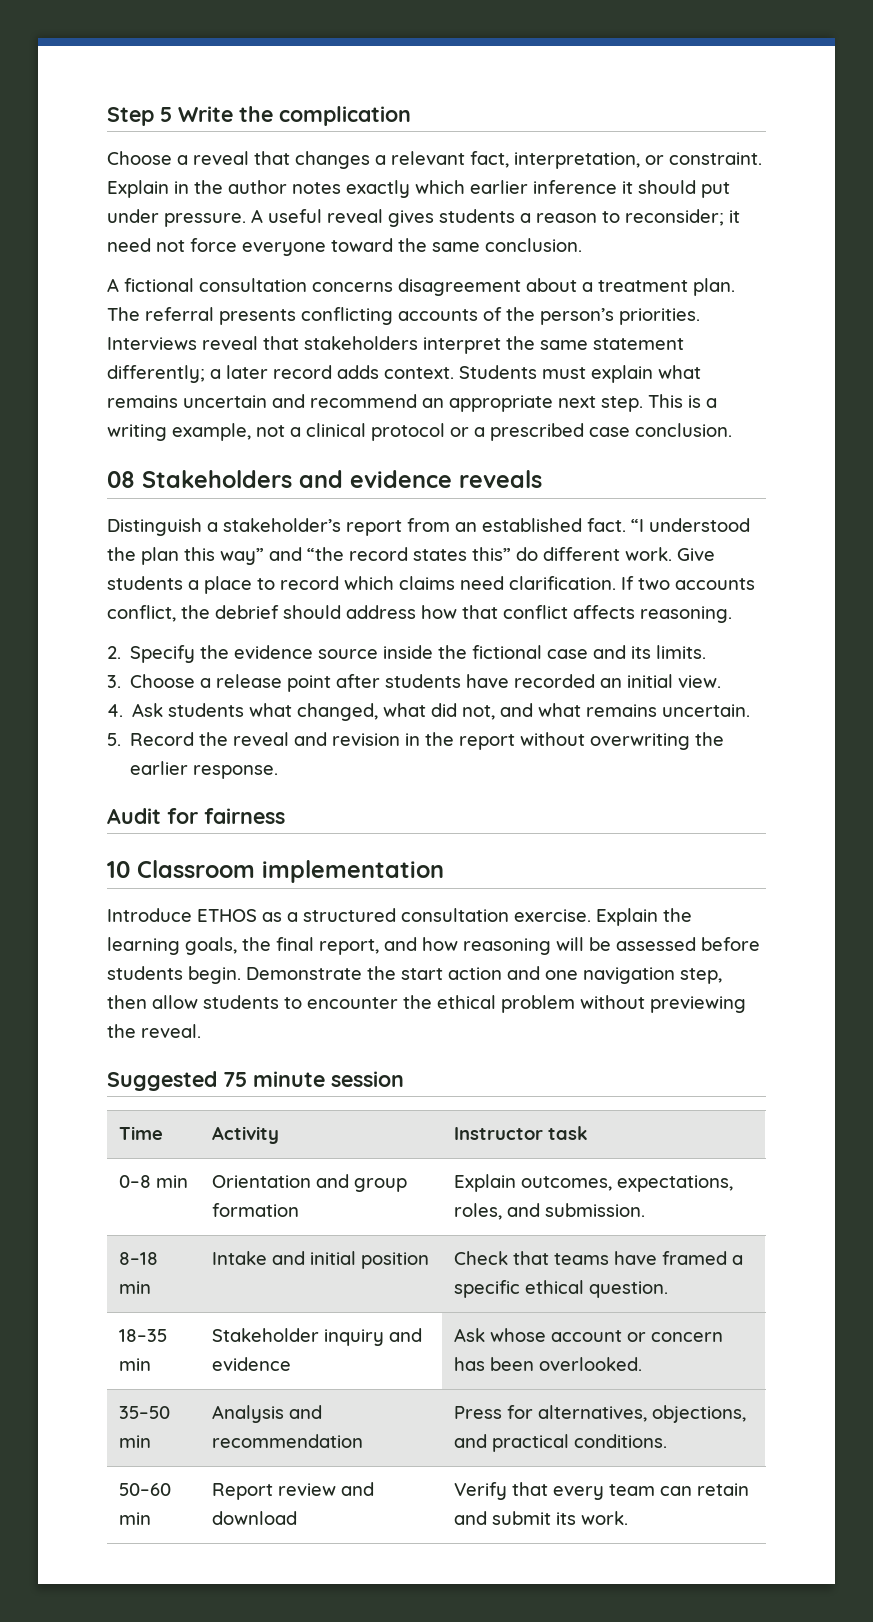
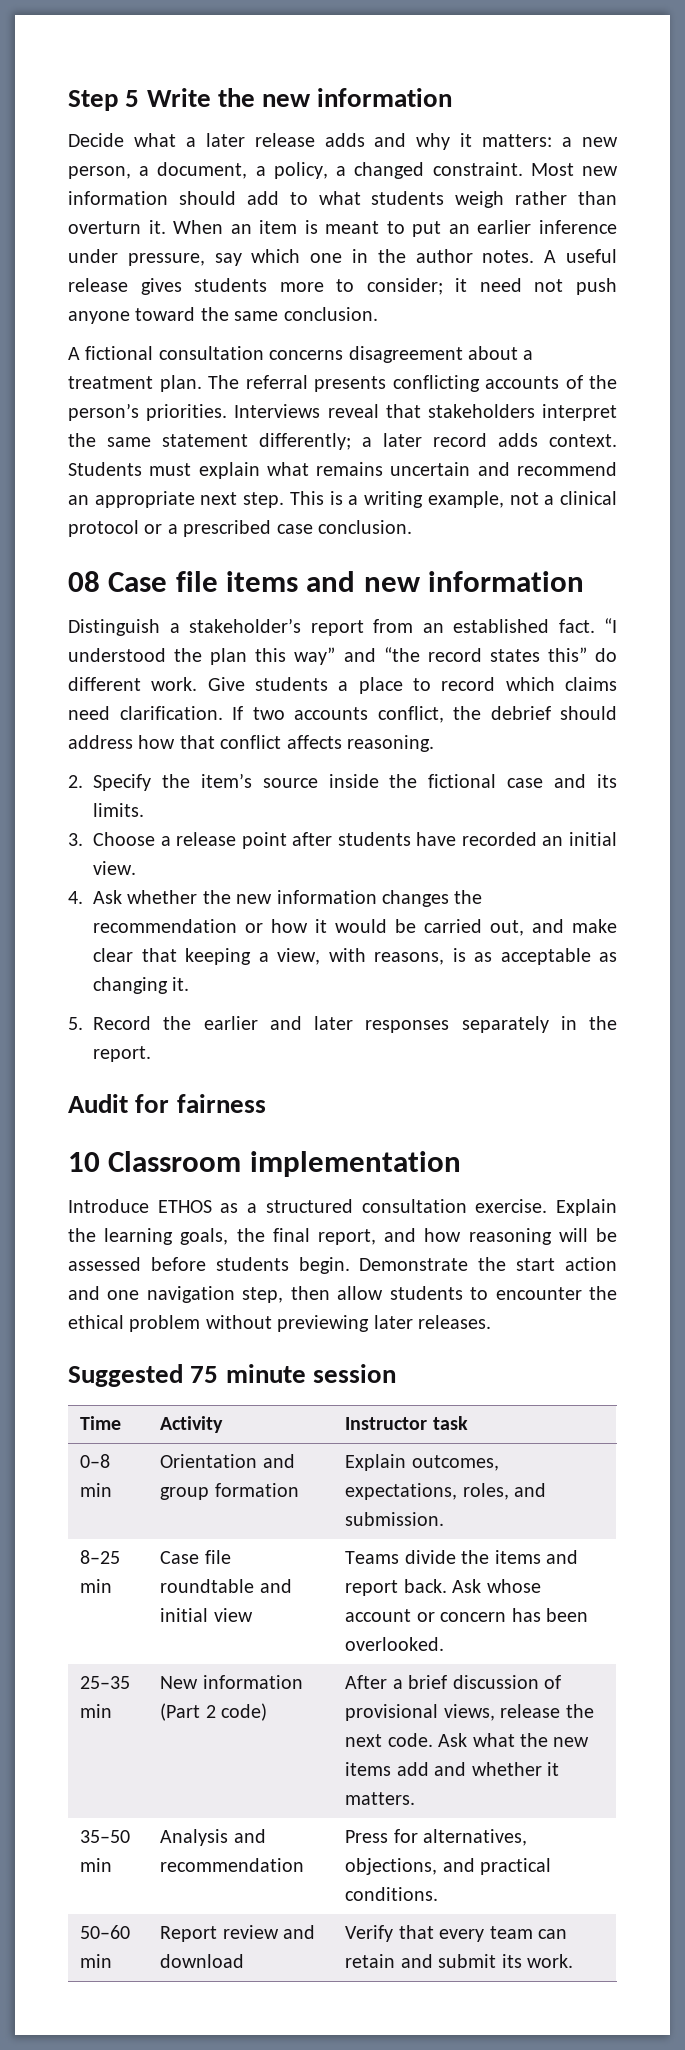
[279,106,411,126] [107,151,762,169] [107,180,730,198] [107,209,246,227] complication // Choose a reveal that changes a relevant fact, interpretation, or constraint. Explain in the author notes exactly which earlier inference it should put under pressure. -> [262,88,453,107] [68,133,619,150] [68,162,618,179] [68,191,617,208] [68,220,618,237] [68,249,535,266] new information // Decide what a later release adds and why it matters: a new person, a document, a policy, a changed constraint. Most new information should add to what students weigh rather than overturn it. When an item is meant to put an earlier inference under pressure, say which one in the author notes.
[327,209,383,223] reveal -> [68,278,128,292] release
[520,209,724,226] a reason to reconsider; -> [279,278,443,295] more to consider;
[190,238,326,256] force everyone -> [576,278,617,295] [68,311,130,324] push anyone
[142,470,542,488] Stakeholders and evidence reveals -> [108,571,585,592] Case file items and new information
[234,645,314,659] evidence -> [200,773,252,788] item’s
[168,703,751,721] [107,732,725,750] [130,761,279,779] students what changed, what did not, and what remains uncertain. // 5. Record the reveal and revision in the report without overwriting the earlier response. -> [127,890,483,907] [93,919,617,936] [93,948,617,965] [93,977,190,994] [68,1016,617,1033] [93,1046,151,1062] whether the new information changes the recommendation or how it would be carried out, and make clear that keeping a view, with reasons, is as acceptable as changing it. // 5. Record the earlier and later responses separately in the report.
[107,1024,201,1038] the reveal. -> [373,1315,491,1329] later releases.
[118,1252,158,1265] [118,1281,151,1294] [211,1251,429,1269] [453,1251,743,1265] [453,1280,668,1298] [118,1329,167,1342] [118,1358,151,1371] [211,1328,422,1346] [211,1357,291,1371] 8–18 min | Intake and initial position | Check that teams have framed a specific ethical question. // 18–35 min | Stakeholder inquiry and evidence | -> [80,1550,121,1564] [80,1579,113,1593] [160,1550,231,1564] [160,1579,292,1593] [160,1608,253,1622] [345,1550,578,1564] [345,1579,447,1596] 8–25 min | Case file roundtable and initial view | Teams divide the items and report back.
(642, 1364) none -> [80,1676,131,1689] [80,1704,113,1718] [160,1675,303,1689] [160,1703,268,1721] [345,1675,561,1689] [345,1704,594,1721] [345,1733,590,1747] [345,1762,559,1776] [345,1792,416,1805] // 25–35 min | New information (Part 2 code) | After a brief discussion of provisional views, release the next code. Ask what the new items add and whether it matters.

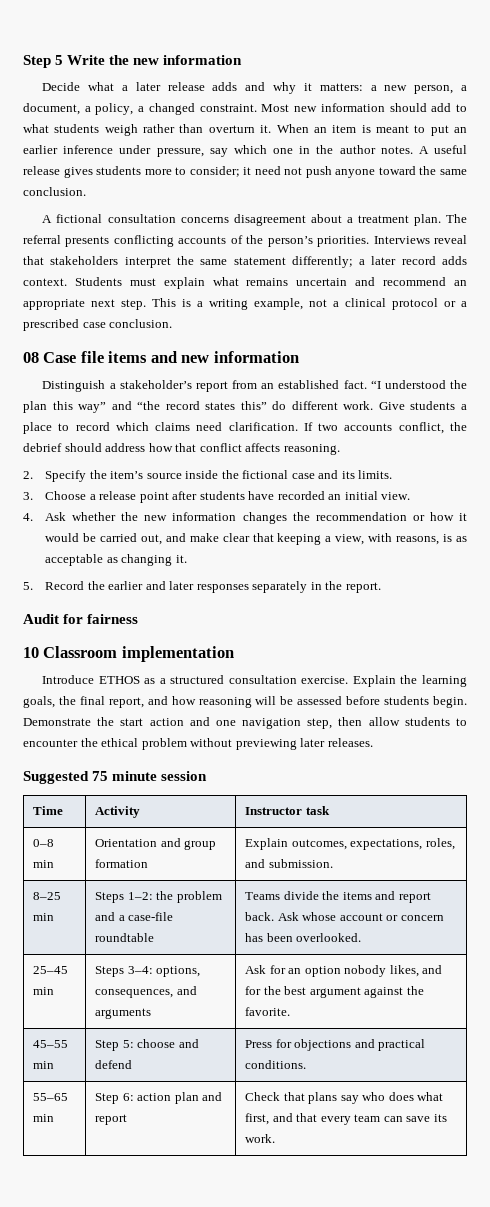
[160,1550,231,1564] [160,1579,292,1593] [160,1608,253,1622] Case file roundtable and initial view -> [95,891,222,903] [95,912,174,921] [95,933,155,942] Steps 1–2: the problem and a case-file roundtable
[80,1676,131,1689] [80,1704,113,1718] [160,1675,303,1689] [160,1703,268,1721] [345,1675,561,1689] [345,1704,594,1721] [345,1733,590,1747] [345,1762,559,1776] [345,1792,416,1805] [80,1830,131,1843] [80,1858,113,1872] [160,1829,266,1846] [160,1858,305,1872] 25–35 min | New information (Part 2 code) | After a brief discussion of provisional views, release the next code. Ask what the new items add and whether it matters. // 35–50 min | Analysis and recommendation -> [33,966,69,974] [33,987,55,995] [95,966,201,977] [95,986,197,998] [95,1008,152,1019] [245,965,443,977] [245,986,424,998] [245,1007,291,1016] [33,1040,69,1048] [33,1061,55,1069] [95,1039,199,1051] [95,1060,133,1069] 25–45 min | Steps 3–4: options, consequences, and arguments | Ask for an option nobody likes, and for the best argument against the favorite. // 45–55 min | Step 5: choose and defend
[423,1829,528,1846] [345,1858,438,1875] alternatives, objections, -> [294,1039,352,1051] objections
[80,1925,131,1939] [80,1954,113,1968] [160,1925,316,1942] [160,1954,245,1968] [345,1925,394,1942] 50–60 min | Report review and download | Verify -> [33,1093,69,1101] [33,1114,55,1122] [95,1092,223,1104] [95,1114,128,1125] [245,1092,444,1104] [245,1113,293,1125] 55–65 min | Step 6: action plan and report | Check that plans say who does what first, and
[345,1954,497,1968] retain and submit -> [406,1116,431,1122] save

